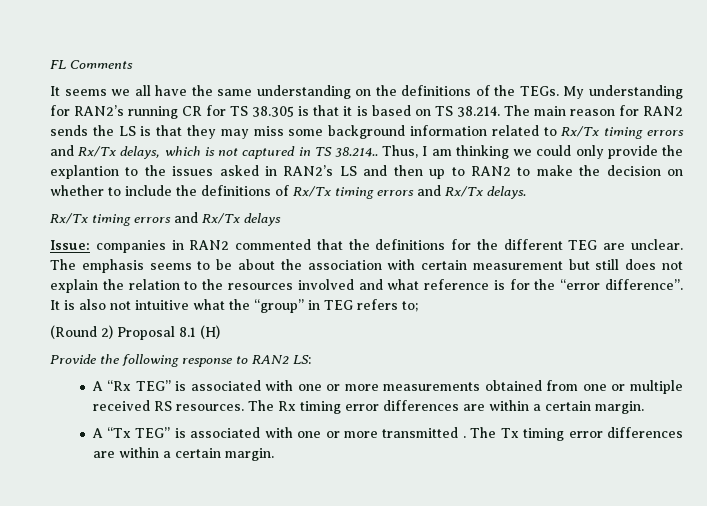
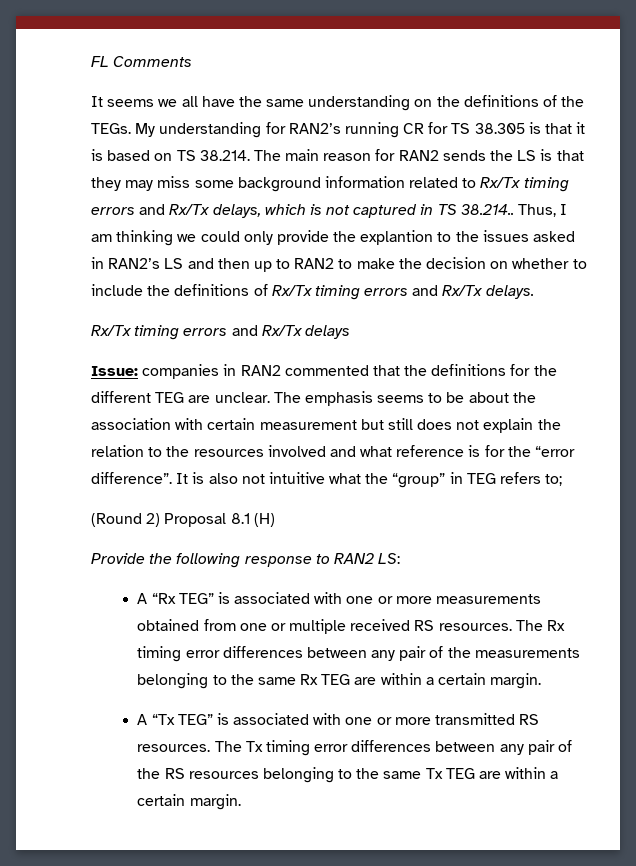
(459, 405) none -> [306,646,580,661] [137,673,351,689] between any pair of the measurements belonging to the same Rx TEG
[462,436,466,438] . -> [519,714,540,725] [137,744,211,752] RS resources.
(683, 432) none -> [435,740,573,755] [137,767,475,783] between any pair of the RS resources belonging to the same Tx TEG

